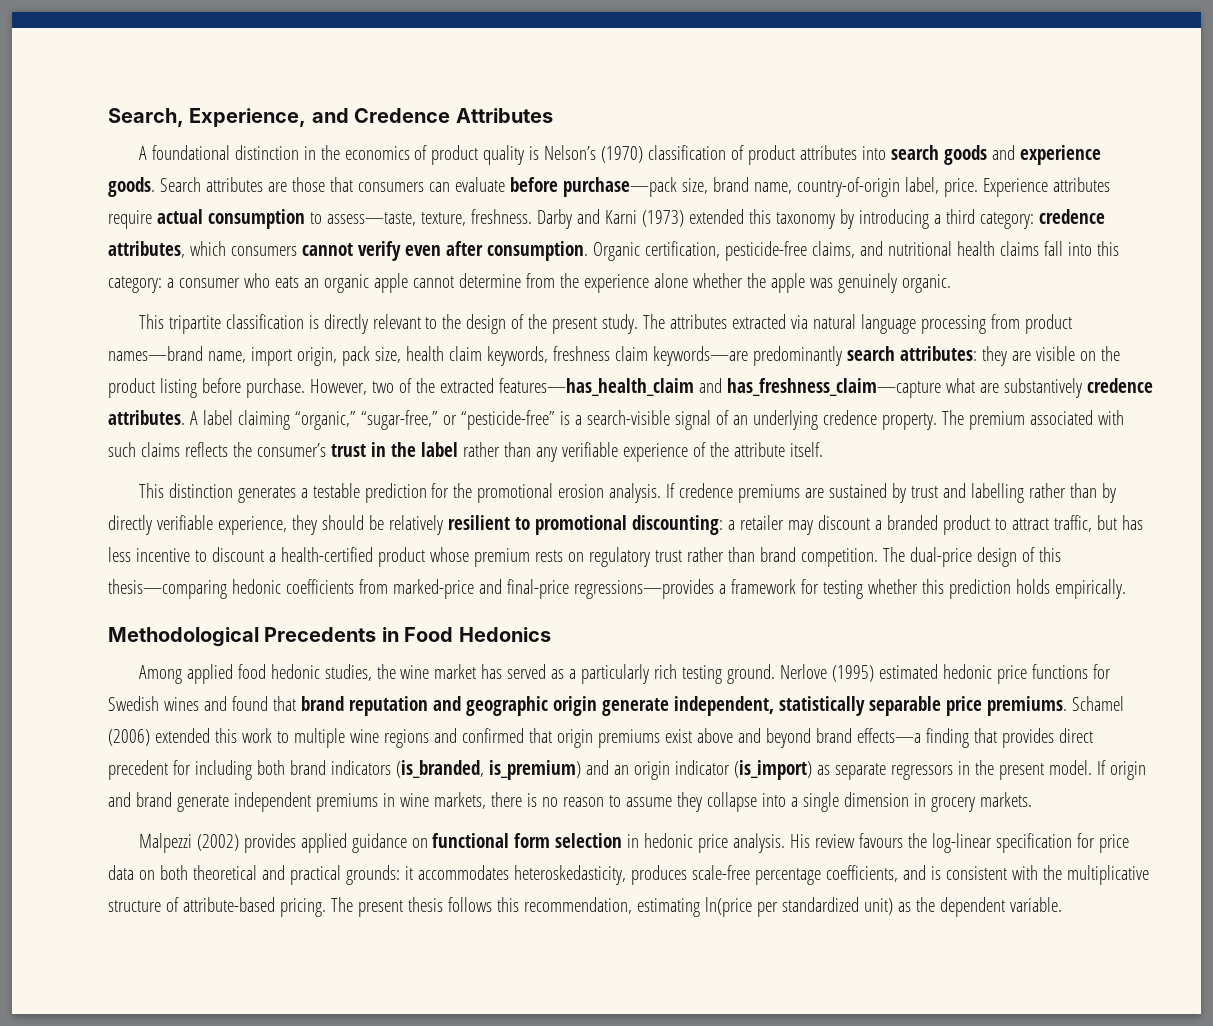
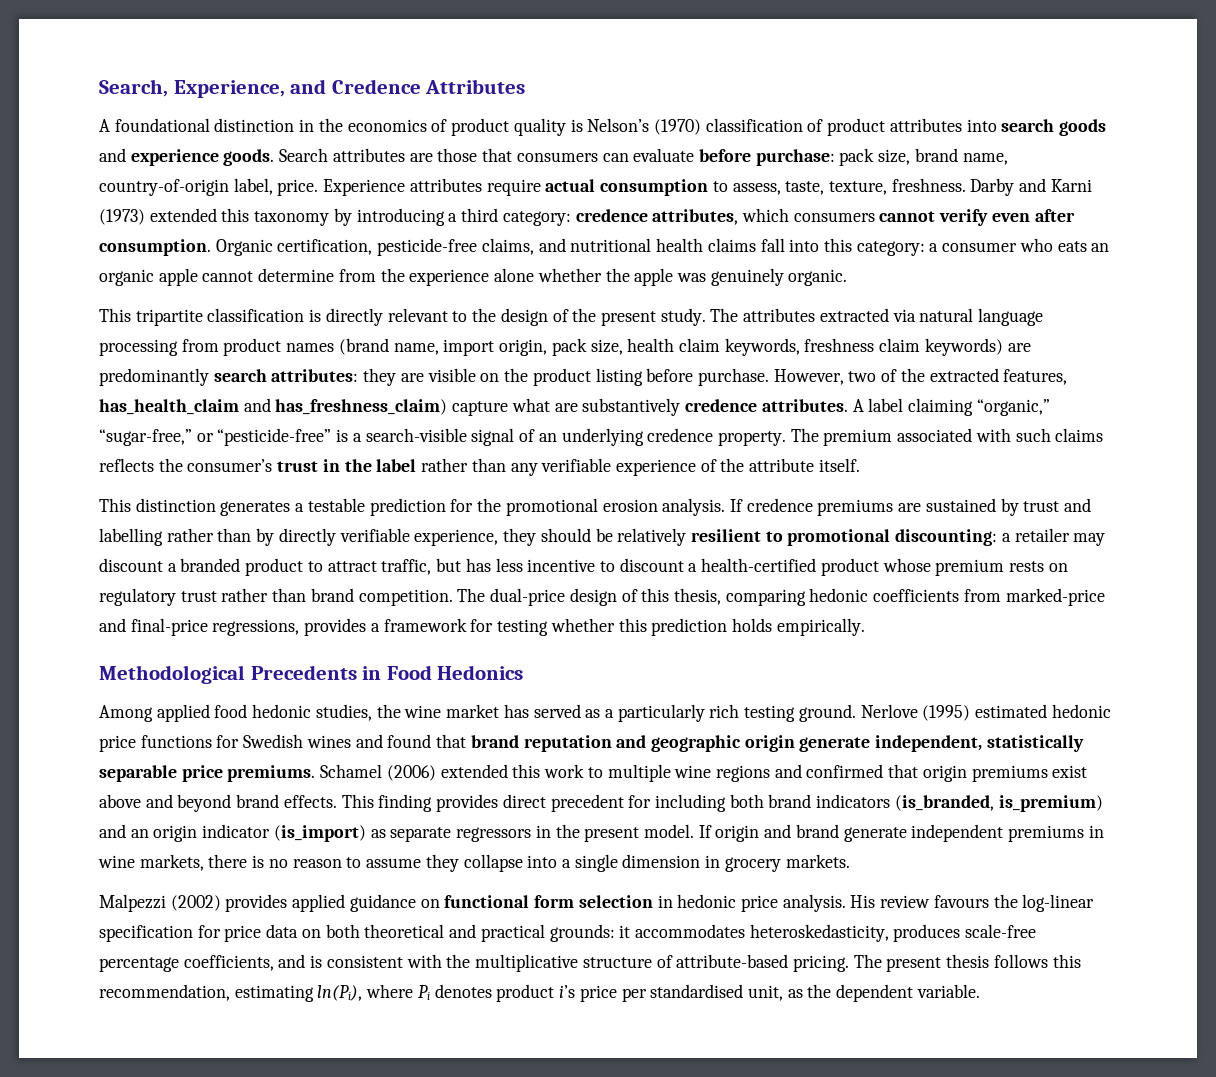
[562,177,677,197] purchase—pack -> [755,148,875,166] purchase: pack
[326,212,416,226] assess—taste, -> [732,181,825,195] assess, taste,
[108,346,203,361] names—brand -> [286,338,389,355] names (brand
[652,346,748,366] keywords—are -> [924,338,1031,356] keywords) are
[498,378,941,398] features—has_health_claim and has_freshness_claim—capture -> [1003,369,1068,385] [99,398,509,416] features, has_health_claim and has_freshness_claim) capture
[108,579,227,599] thesis—comparing -> [673,588,806,606] thesis, comparing
[573,579,714,599] regressions—provides -> [212,618,367,636] regressions, provides
[856,728,997,748] effects—a finding that -> [283,794,433,812] effects. This finding
[704,897,893,917] ln(price per standardized unit) -> [317,984,783,1002] ln(Pi), where Pi denotes product i’s price per standardised unit,

